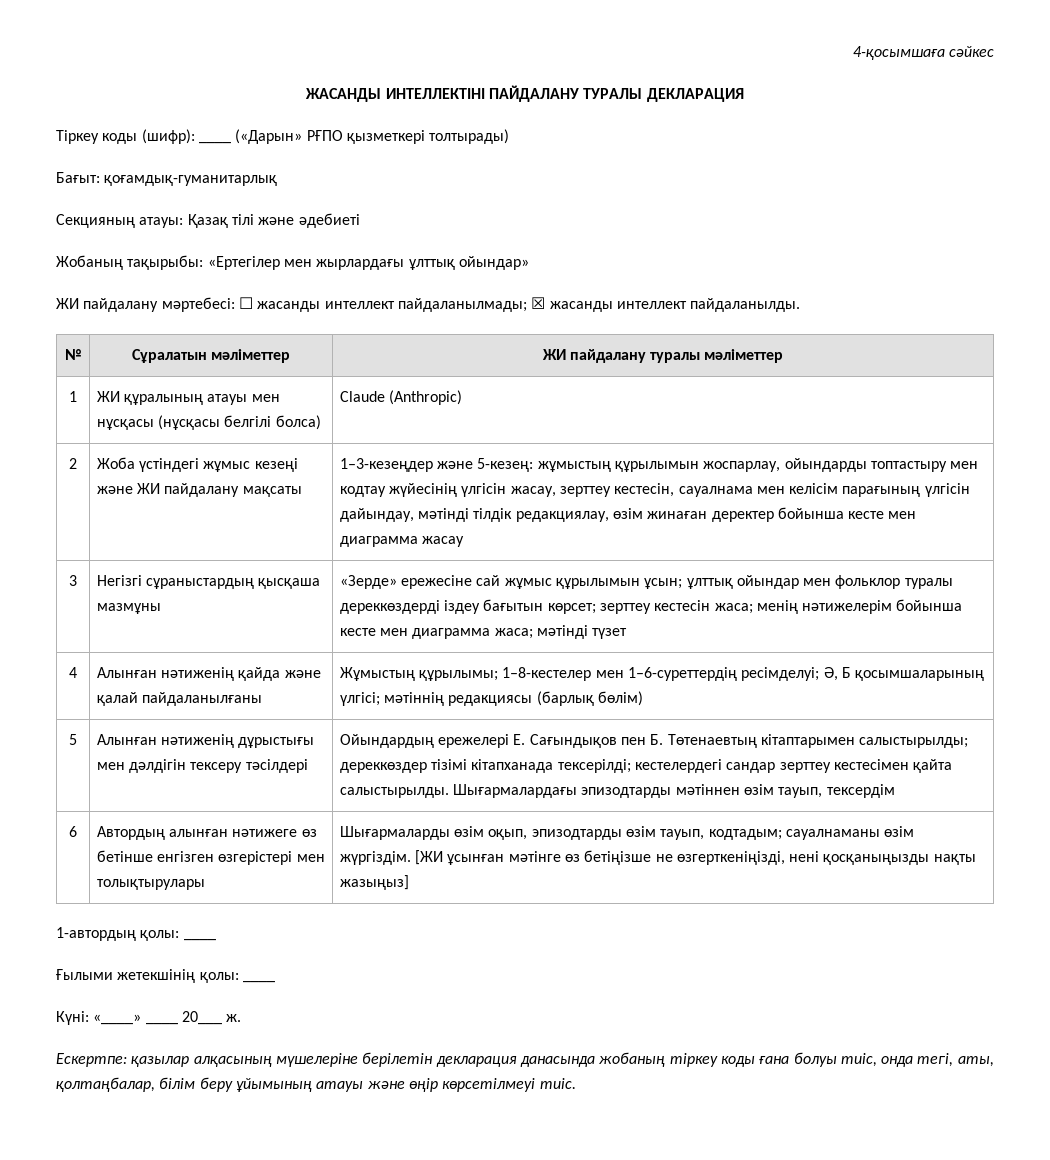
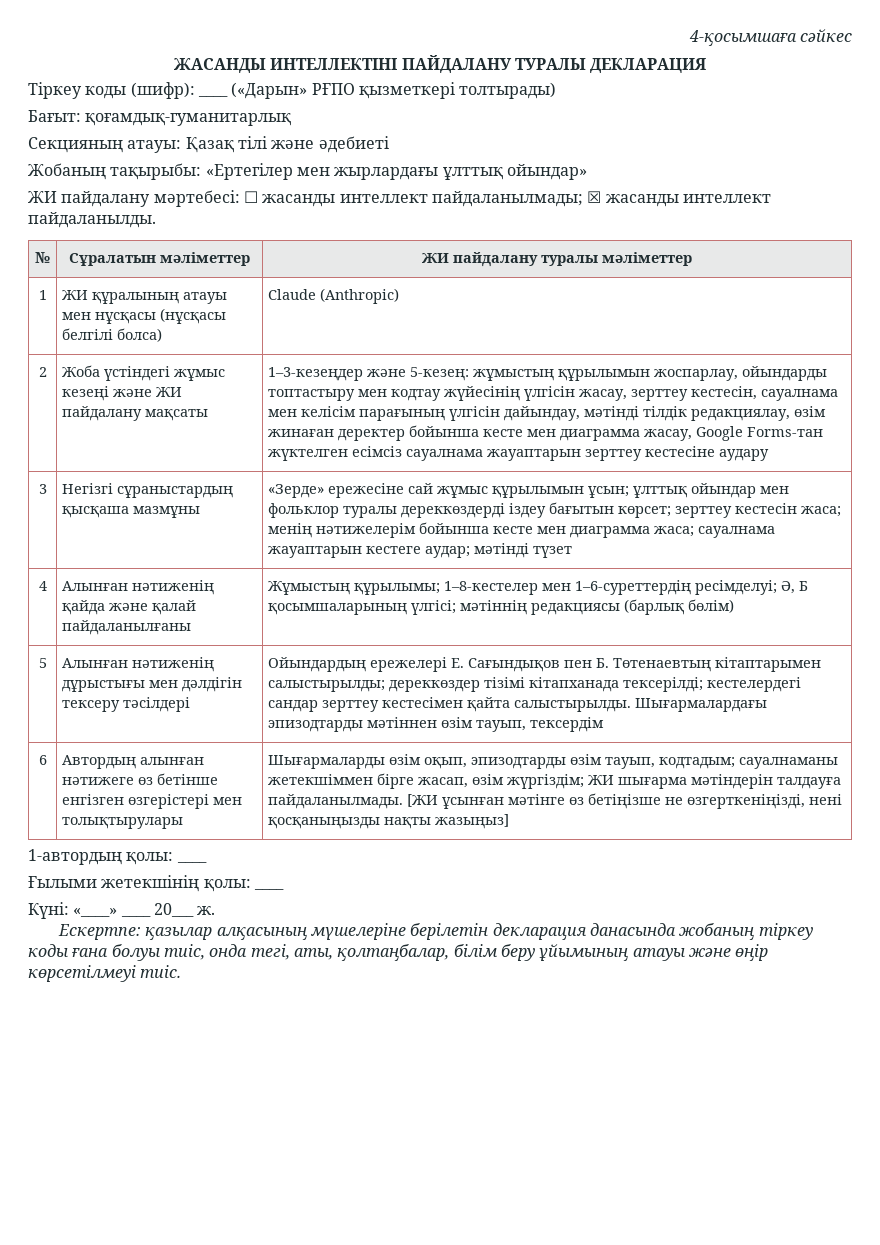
[421,536,464,547] жасау -> [644,426,824,441] [268,446,770,461] жасау, Google Forms-тан жүктелген есімсіз сауалнама жауаптарын зерттеу кестесіне аудару
(533, 633) none -> [698,526,776,538] [268,546,471,558] сауалнама жауаптарын кестеге аудар;
[884,826,915,837] [339,851,411,865] өзім жүргіздім. -> [268,773,842,789] [268,794,404,809] жетекшіммен бірге жасап, өзім жүргіздім; ЖИ шығарма мәтіндерін талдауға пайдаланылмады.

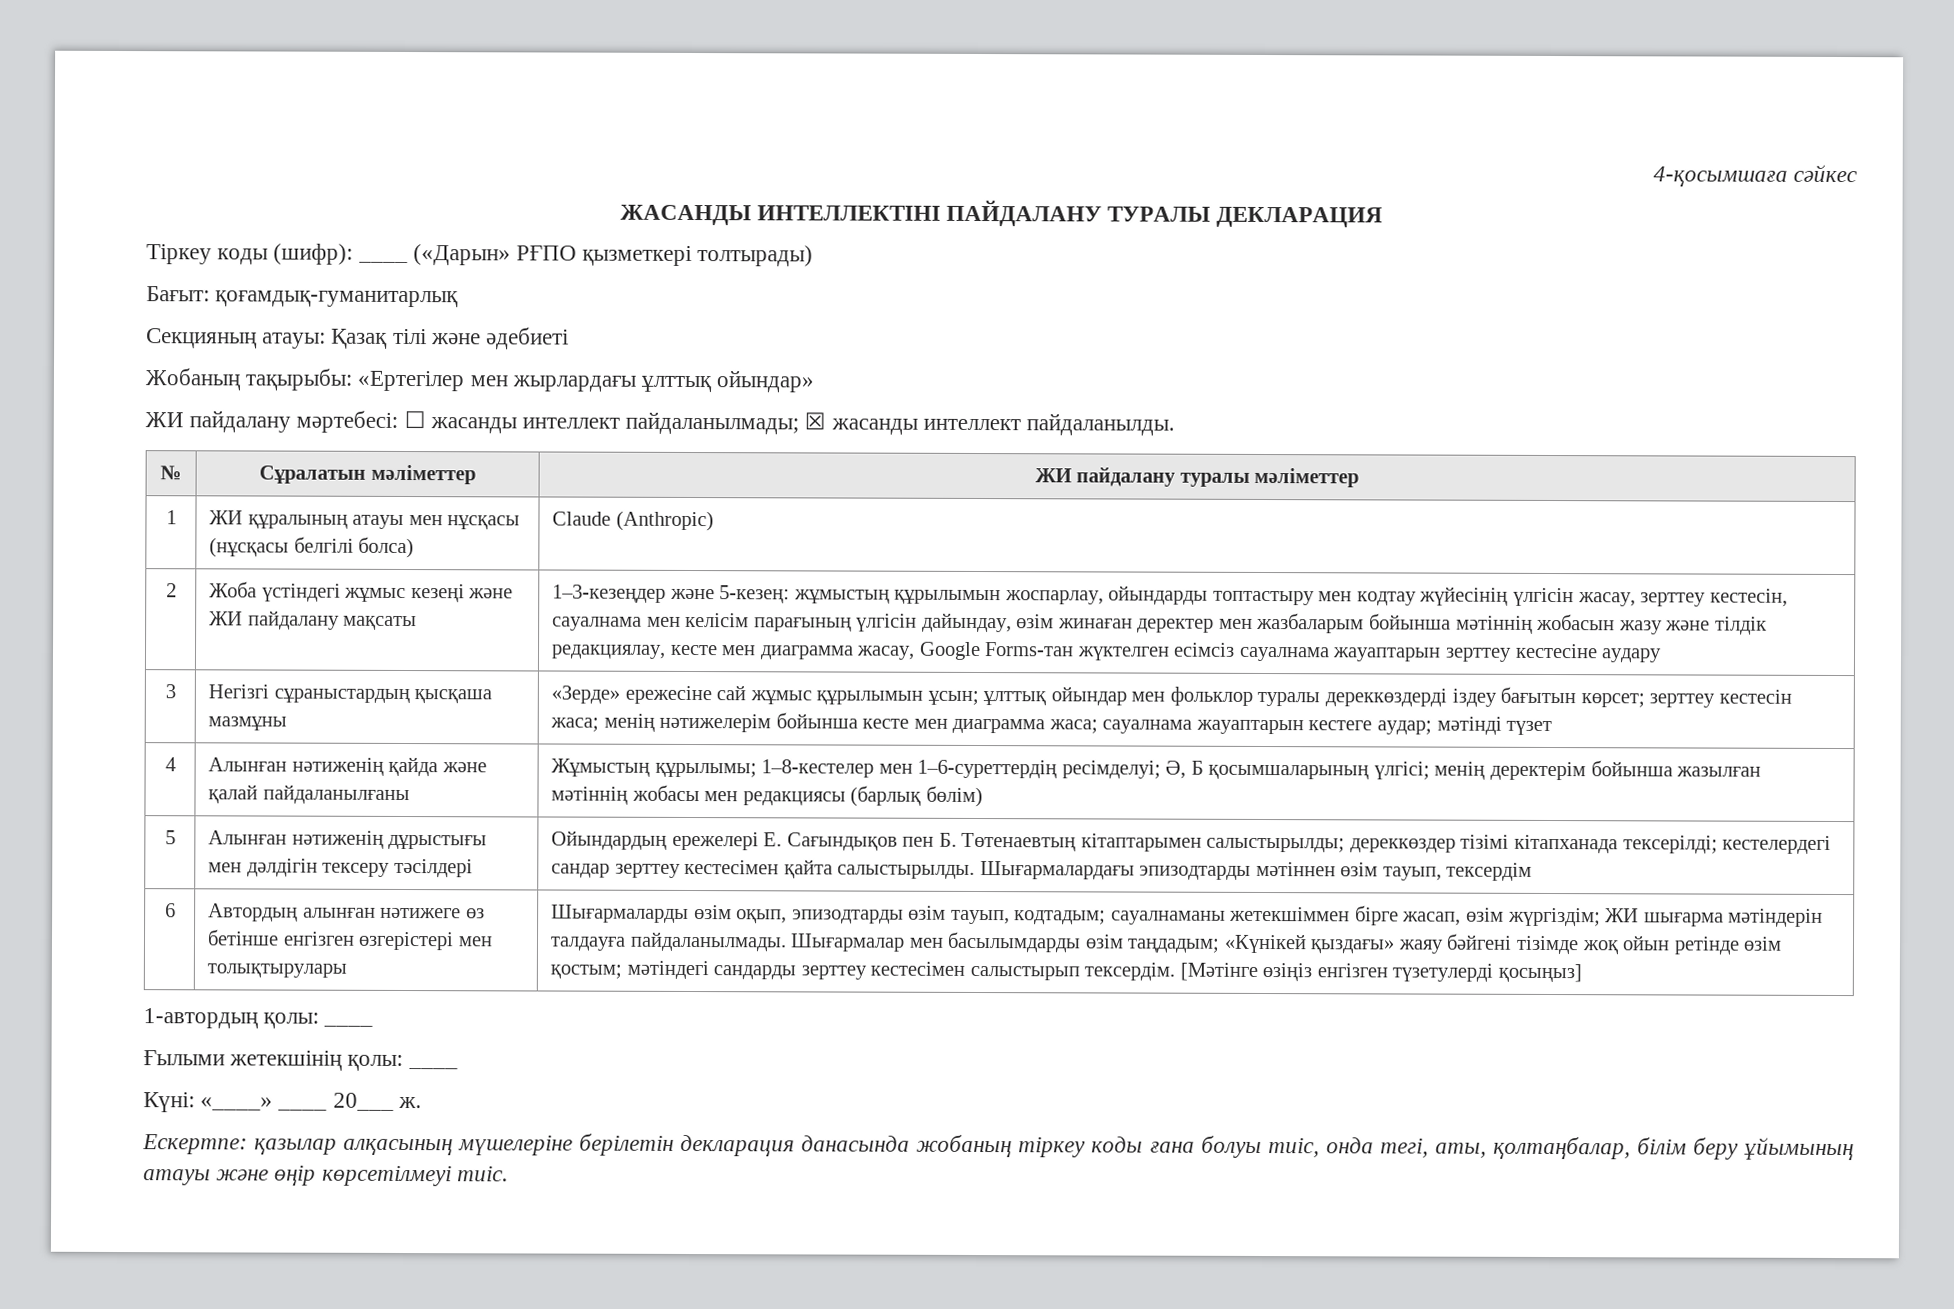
[584,406,827,421] [268,425,480,441] мәтінді тілдік редакциялау, өзім жинаған деректер бойынша -> [1016,612,1767,635] [551,644,667,659] өзім жинаған деректер мен жазбаларым бойынша мәтіннің жобасын жазу және тілдік редакциялау,
[460,600,528,615] мәтіннің -> [1434,760,1762,781] [551,784,739,805] менің деректерім бойынша жазылған мәтіннің жобасы мен
[407,793,843,809] [268,814,510,829] [ЖИ ұсынған мәтінге өз бетіңізше не өзгерткеніңізді, нені қосқаныңызды нақты жазыңыз] -> [790,931,1783,955] [550,960,1582,983] Шығармалар мен басылымдарды өзім таңдадым; «Күнікей қыздағы» жаяу бәйгені тізімде жоқ ойын ретінде өзім қостым; мәтіндегі сандарды зерттеу кестесімен салыстырып тексердім. [Мәтінге өзіңіз енгізген түзетулерді қосыңыз]

